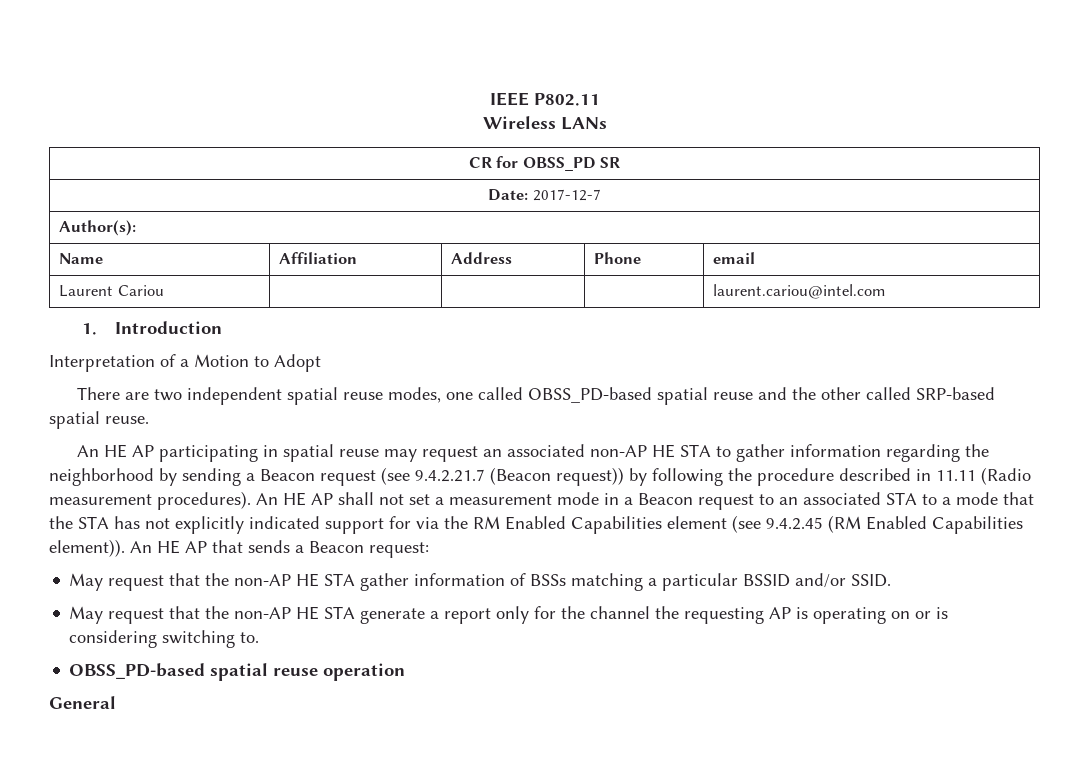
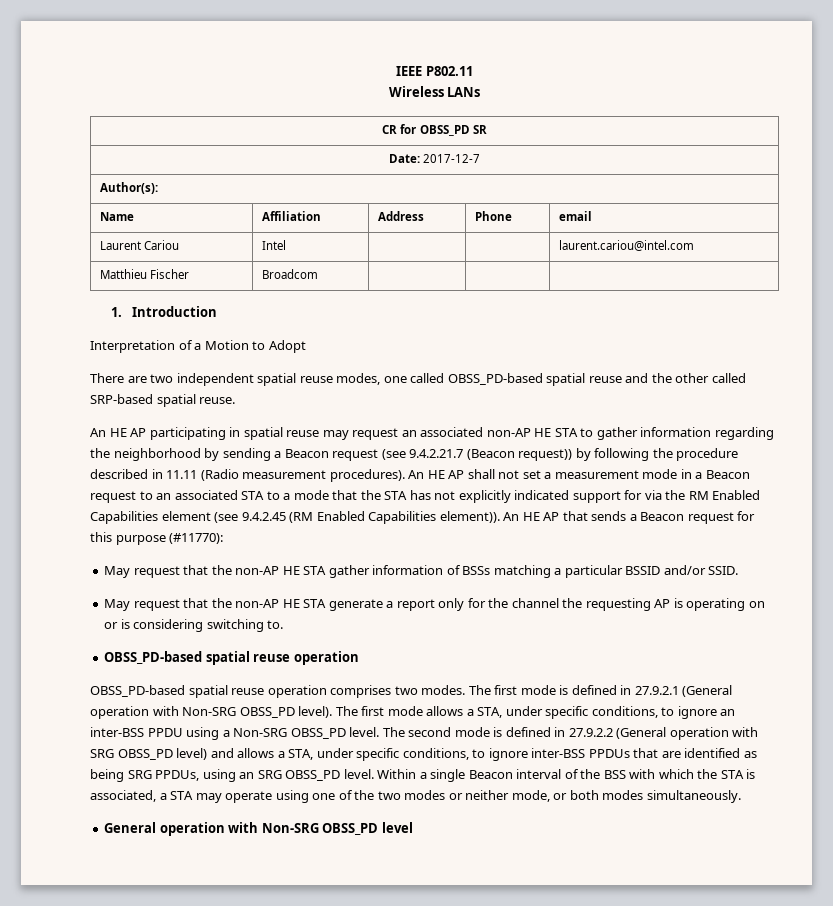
(164, 290) none -> [261,240,286,250] Intel
(886, 291) none -> [99,269,189,279] [261,269,318,279] // Matthieu Fischer | Broadcom | | |
[369,542,429,558] request: -> [687,511,756,524] [90,532,224,545] request for this purpose (#11770):
[49,696,116,709] General -> [90,685,733,698] [90,706,736,719] [90,727,759,740] [90,748,757,761] [90,769,756,782] [90,790,741,803] [104,822,413,836] OBSS_PD-based spatial reuse operation comprises two modes. The first mode is defined in 27.9.2.1 (General operation with Non-SRG OBSS_PD level). The first mode allows a STA, under specific conditions, to ignore an inter-BSS PPDU using a Non-SRG OBSS_PD level. The second mode is defined in 27.9.2.2 (General operation with SRG OBSS_PD level) and allows a STA, under specific conditions, to ignore inter-BSS PPDUs that are identified as being SRG PPDUs, using an SRG OBSS_PD level. Within a single Beacon interval of the BSS with which the STA is associated, a STA may operate using one of the two modes or neither mode, or both modes simultaneously. // General operation with Non-SRG OBSS_PD level

